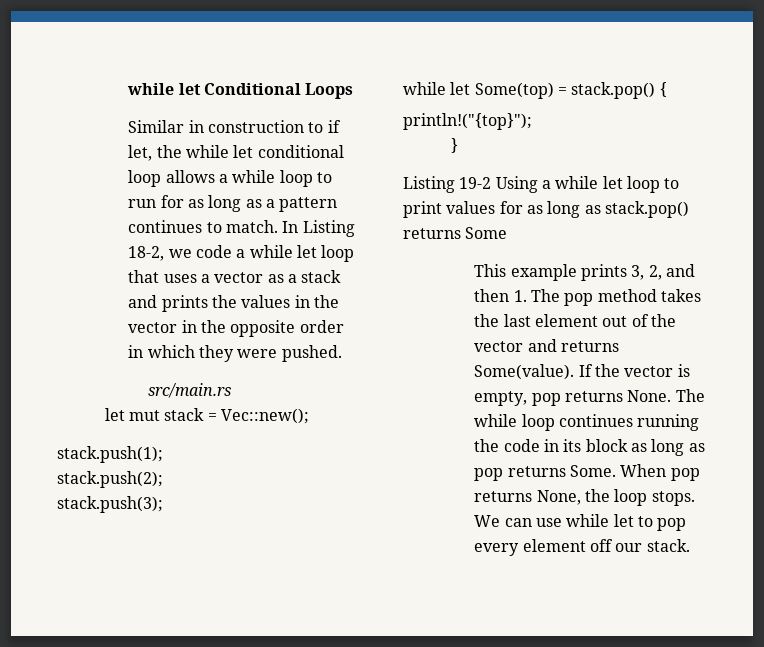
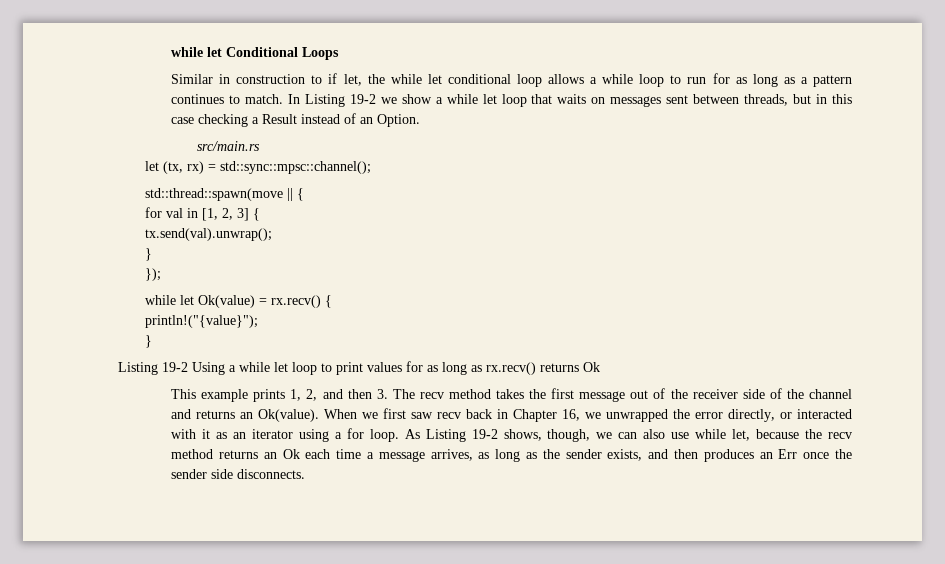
[128,245,233,261] 18-2, we code -> [349,94,432,104] 19-2 we show
[163,270,342,283] [128,295,340,312] [128,320,344,337] [128,345,342,362] [148,383,232,398] [104,408,309,424] [57,446,163,463] [57,471,163,488] [57,496,163,513] [403,82,667,99] [403,113,532,130] uses a vector as a stack and prints the values in the vector in the opposite order in which they were pushed. // src/main.rs // let mut stack = Vec::new(); // stack.push(1); // stack.push(2); // stack.push(3); // while let Some(top) = stack.pop() { // println!("{top}"); -> [557,94,853,107] [171,113,421,127] [197,141,261,151] [145,161,372,174] [145,188,305,201] [145,207,261,221] [145,228,273,241] [145,248,153,261] [145,268,162,281] [145,295,333,308] [145,315,259,328] waits on messages sent between threads, but in this case checking a Result instead of an Option. // src/main.rs // let (tx, rx) = std::sync::mpsc::channel(); // std::thread::spawn(move || { // for val in [1, 2, 3] { // tx.send(val).unwrap(); // } // }); // while let Ok(value) = rx.recv() { // println!("{value}");
[604,201,689,218] [403,227,508,239] stack.pop() returns Some -> [485,362,600,375] rx.recv() returns Ok
[631,265,645,280] 3, -> [290,389,302,401] 1,
[513,289,594,306] 1. The pop -> [376,389,444,399] 3. The recv
[503,314,599,327] last element -> [551,388,626,402] first message
[474,339,620,352] [474,364,690,380] [474,389,705,406] [474,414,700,431] [474,439,705,456] [474,464,700,481] [474,489,695,506] [474,514,687,531] [474,539,690,556] vector and returns Some(value). If the vector is empty, pop returns None. The while loop continues running the code in its block as long as pop returns Some. When pop returns None, the loop stops. We can use while let to pop every element off our stack. -> [692,388,852,399] [171,408,852,422] [171,428,852,442] [171,449,853,462] [171,469,306,479] receiver side of the channel and returns an Ok(value). When we first saw recv back in Chapter 16, we unwrapped the error directly, or interacted with it as an iterator using a for loop. As Listing 19-2 shows, though, we can also use while let, because the recv method returns an Ok each time a message arrives, as long as the sender exists, and then produces an Err once the sender side disconnects.

